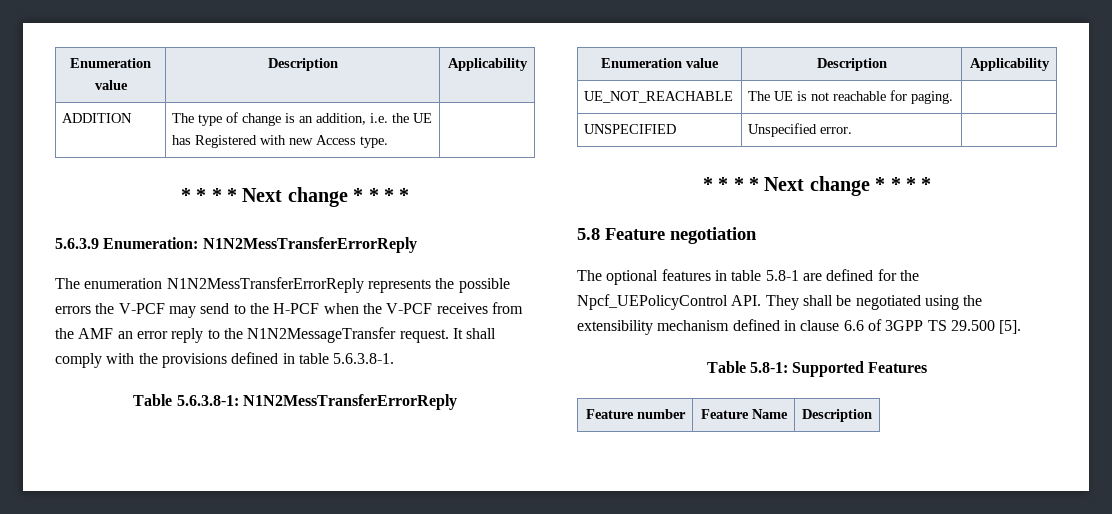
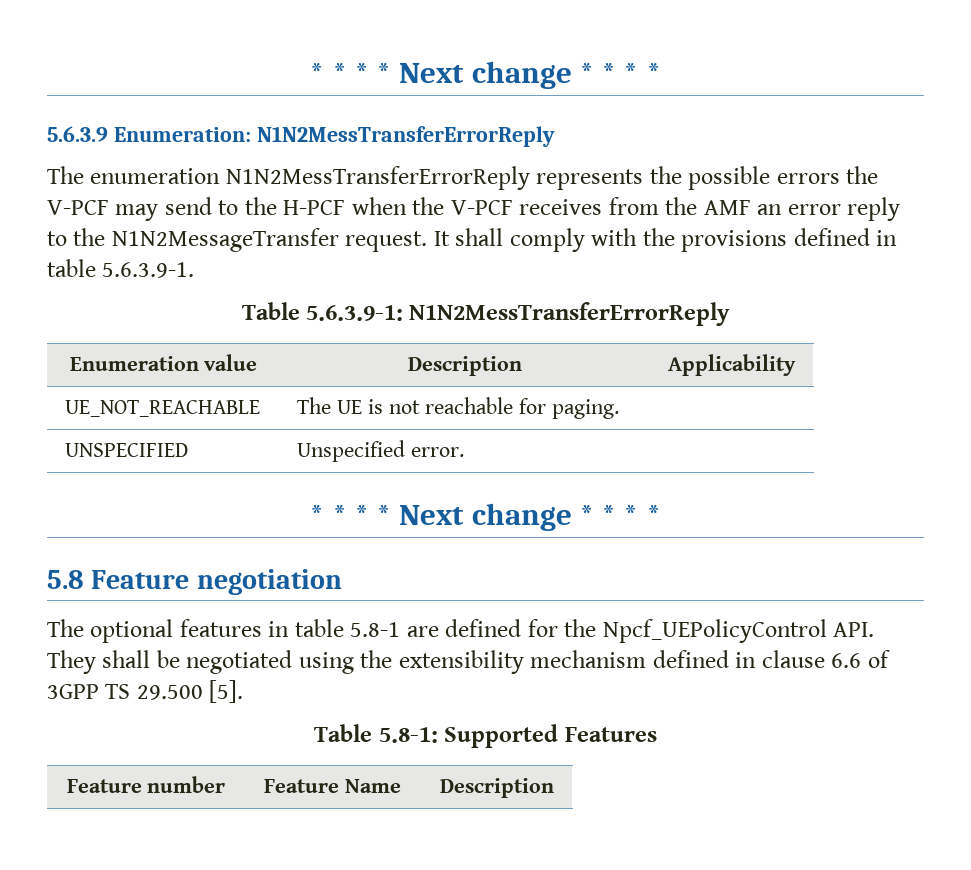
[70,58,151,68] [94,80,128,90] [267,58,338,71] [447,58,528,71] [62,113,133,123] [172,112,433,126] [172,135,389,148] Enumeration value | Description | Applicability // ADDITION | The type of change is an addition, i.e. the UE has Registered with new Access type. | // -> (310, 73) none
[333,353,395,364] [133,394,239,406] 5.6.3.8-1. // Table 5.6.3.8-1: -> [102,262,195,278] [241,302,403,321] 5.6.3.9-1. // Table 5.6.3.9-1:

